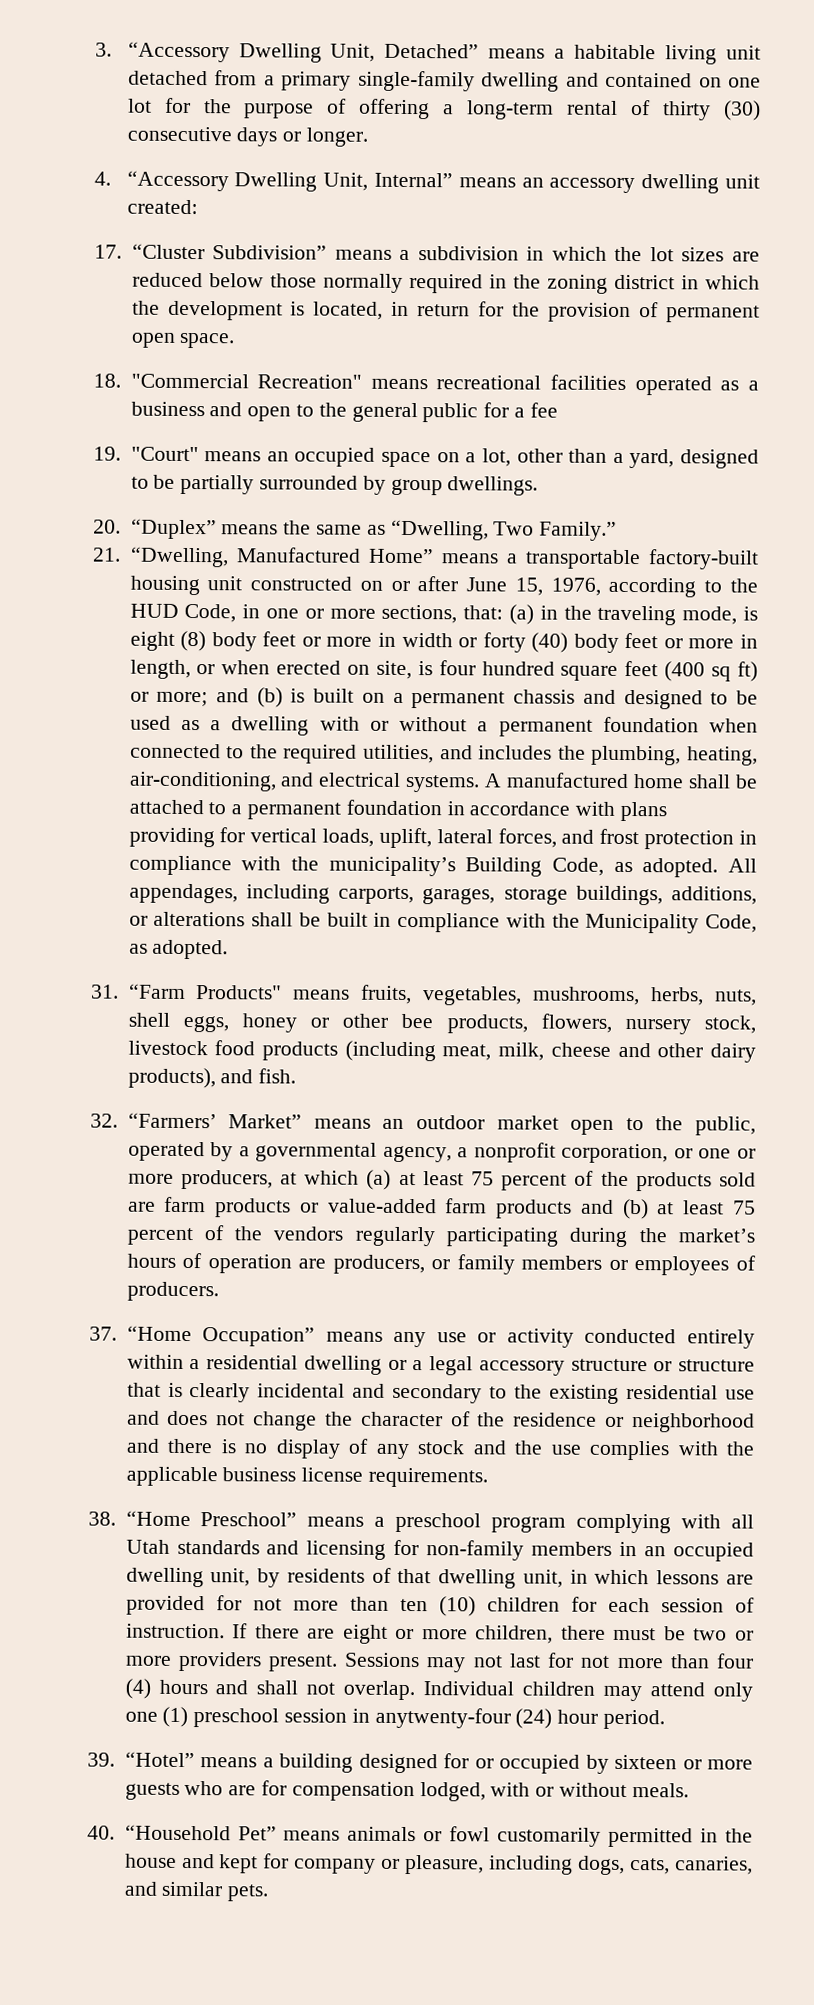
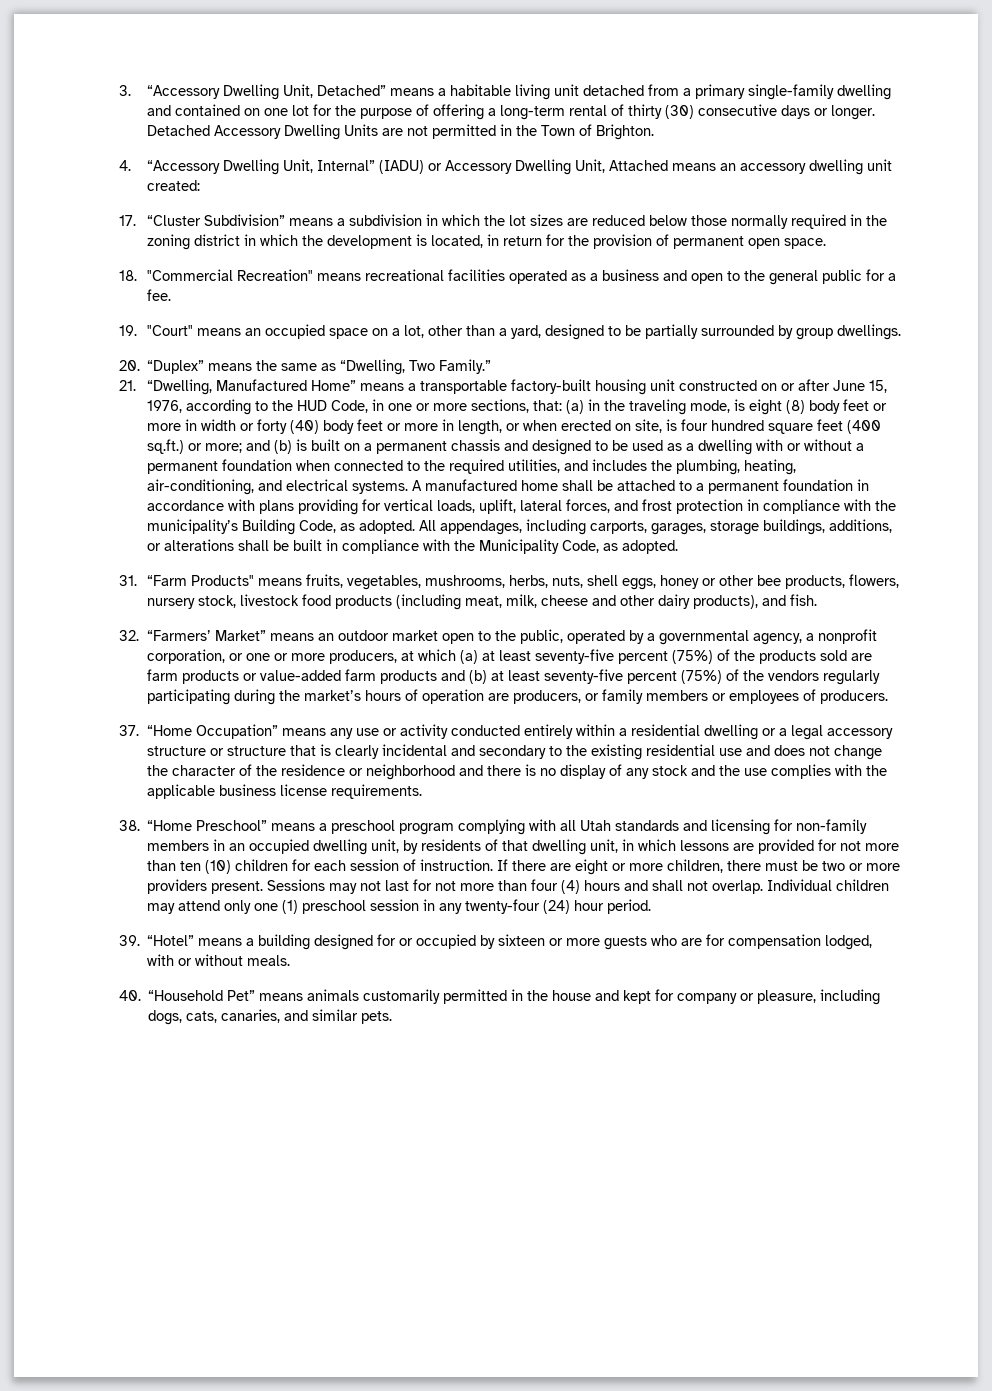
(369, 137) none -> [147,124,655,140] Detached Accessory Dwelling Units are not permitted in the Town of Brighton.
(454, 180) none -> [379,159,669,175] (IADU) or Accessory Dwelling Unit, Attached
[529,402,558,418] fee -> [147,289,172,301] fee.
[711,661,758,682] sq ft) -> [147,439,185,454] sq.ft.)
[470,1171,568,1191] 75 percent -> [535,649,714,664] seventy-five percent (75%)
[732,1200,756,1215] [126,1227,193,1246] 75 percent -> [544,669,723,684] seventy-five percent (75%)
[374,1707,511,1729] anytwenty-four -> [439,899,541,914] any twenty-four
[423,1826,491,1842] or fowl -> (359, 995) none

